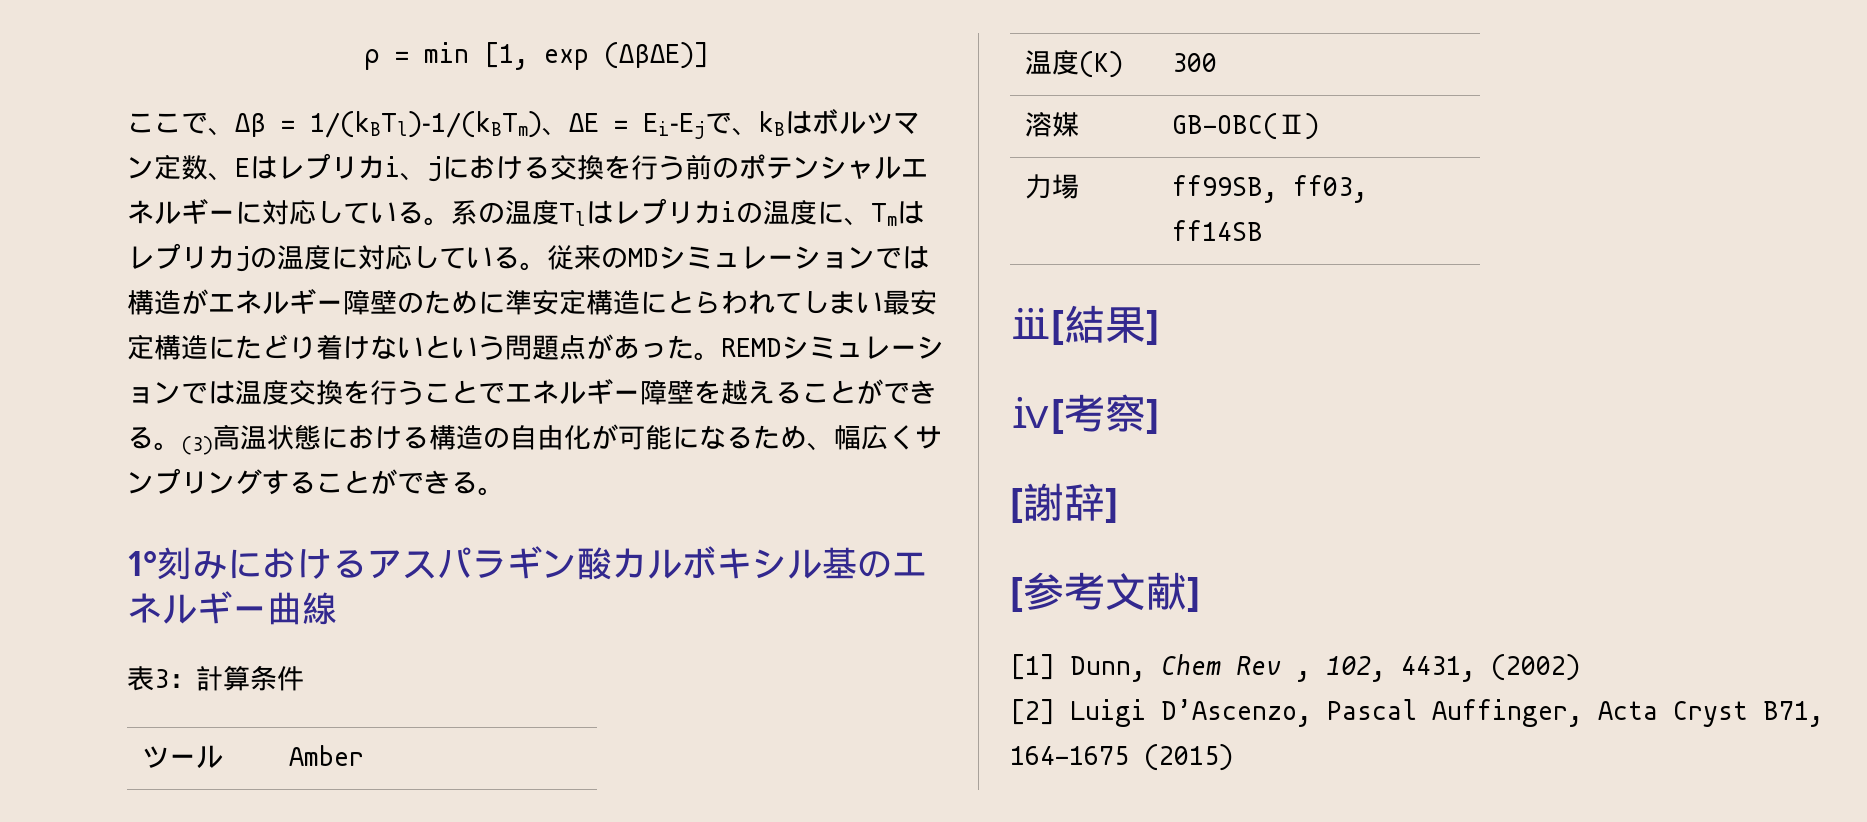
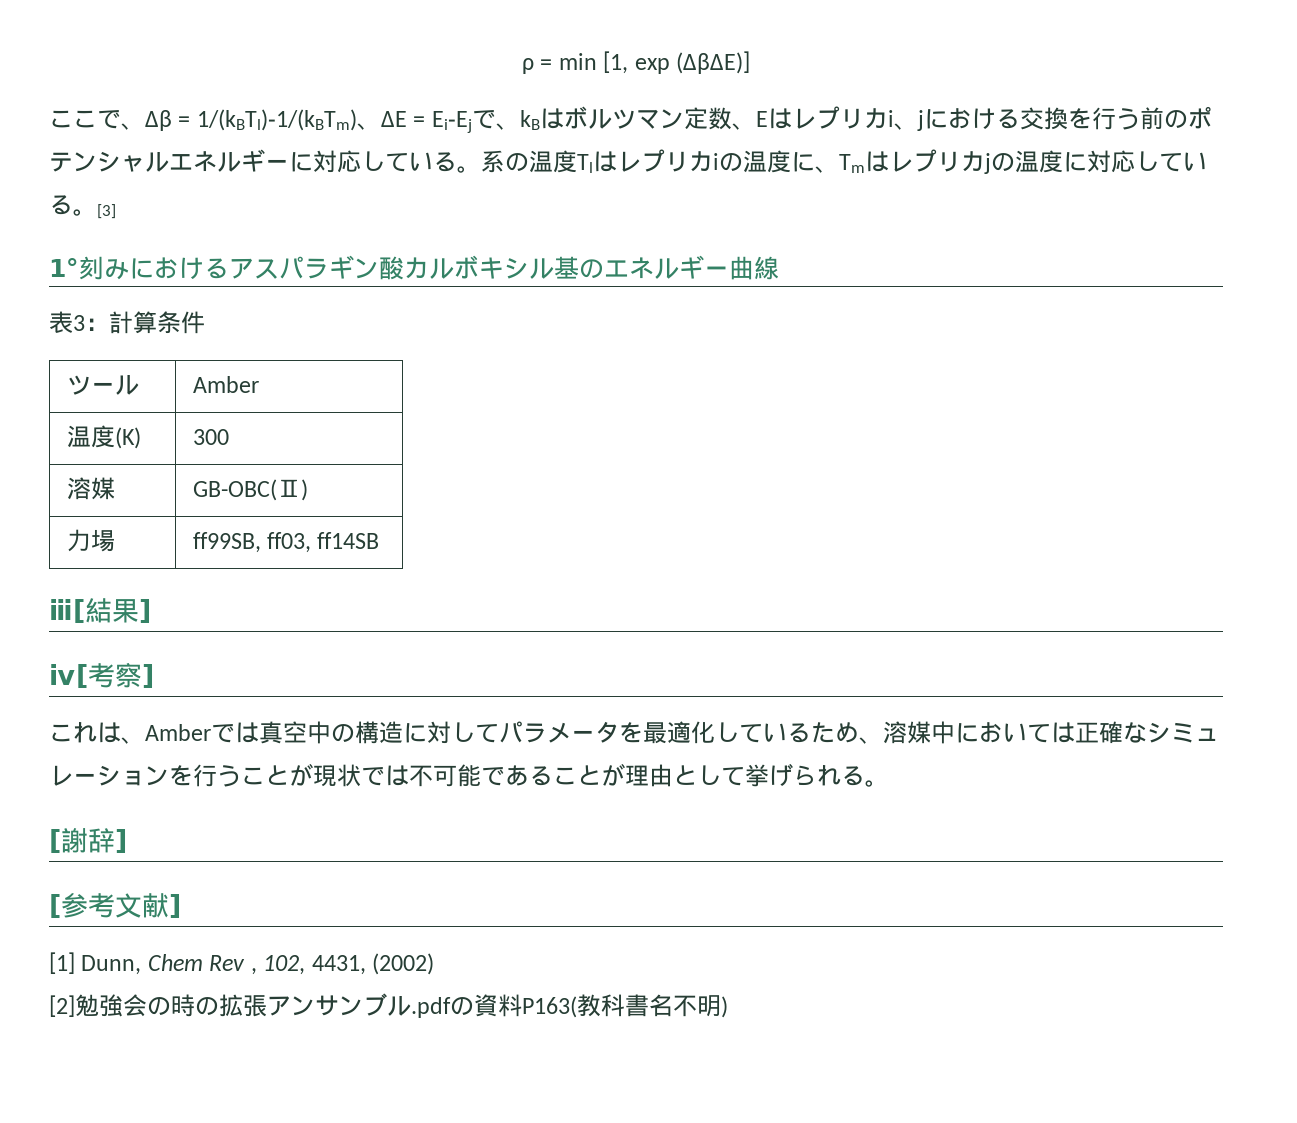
[547,245,929,270] [127,289,937,315] [127,334,944,361] [127,379,937,405] [127,424,942,455] [127,468,505,496] 従来のMDシミュレーションでは構造がエネルギー障壁のために準安定構造にとらわれてしまい最安定構造にたどり着けないという問題点があった。REMDシミュレーションでは温度交換を行うことでエネルギー障壁を越えることができる。(3)高温状態における構造の自由化が可能になるため、幅広くサンプリングすることができる。 -> [97,204,116,219] [3]
(1159, 416) none -> [49,721,1219,744] [49,763,889,787] // これは、Amberでは真空中の構造に対してパラメータを最適化しているため、溶媒中においては正確なシミュレーションを行うことが現状では不可能であることが理由として挙げられる。
[1070,699,1824,727] [1010,744,1233,771] Luigi D’Ascenzo, Pascal Auffinger, Acta Cryst B71, 164-1675 (2015) -> [75,993,728,1018] 勉強会の時の拡張アンサンブル.pdfの資料P163(教科書名不明)

